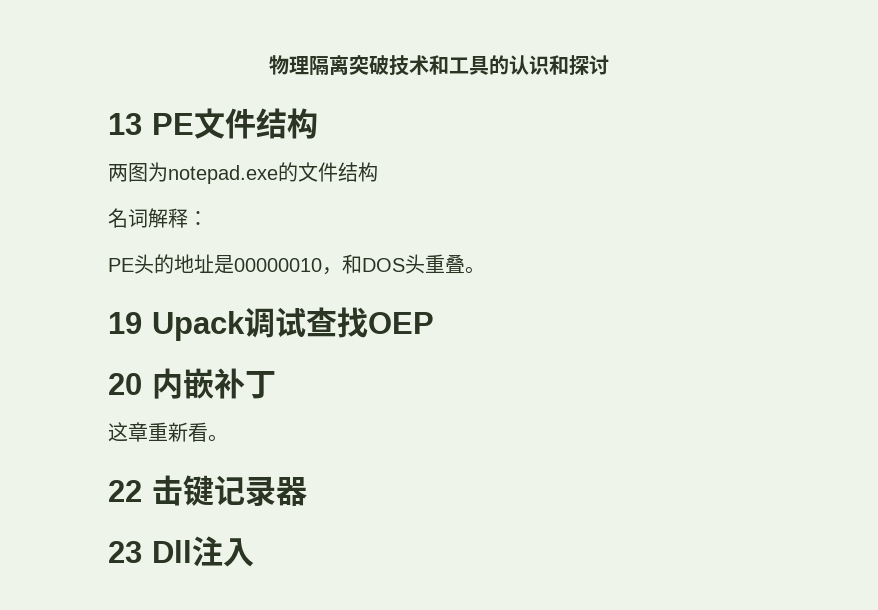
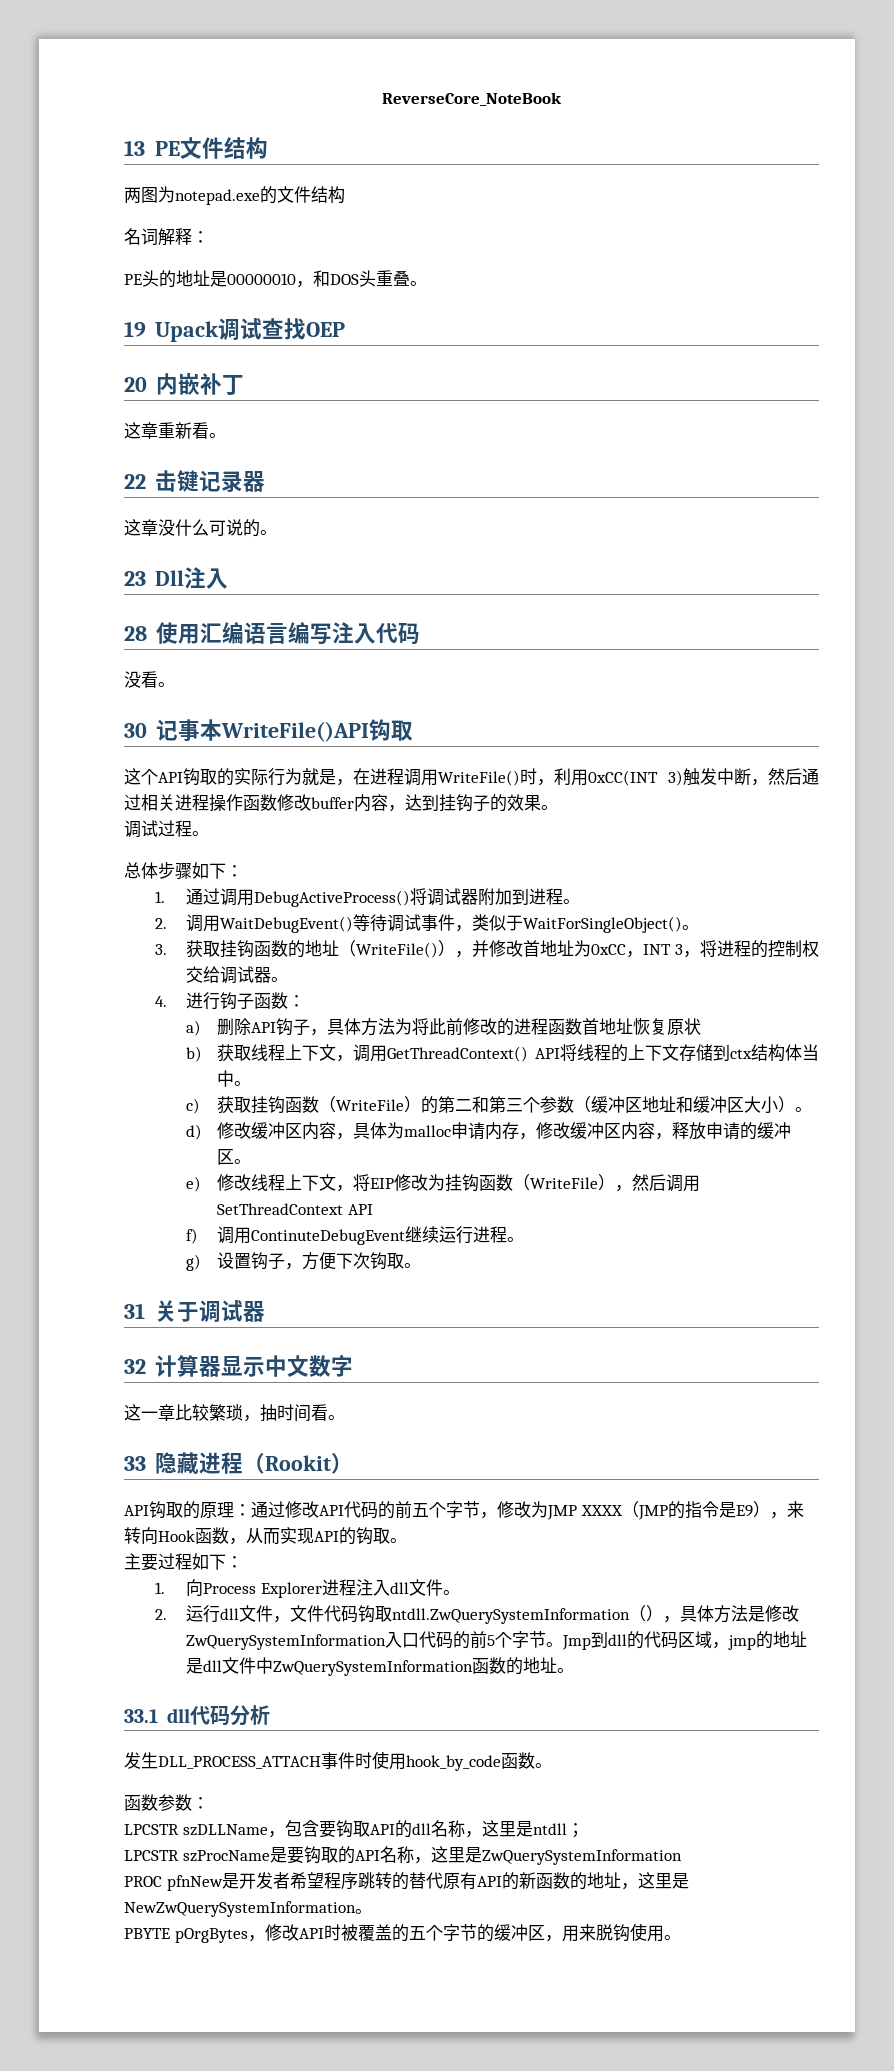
[269,55,609,76] 物理隔离突破技术和工具的认识和探讨 -> [382,92,562,106] ReverseCore_NoteBook
(307, 491) none -> [124,519,277,537] // 这章没什么可说的。
(254, 552) none -> [124,622,420,645] [124,671,175,688] [124,719,413,742] [124,768,819,786] [124,794,558,812] [124,820,209,838] [124,862,243,880] [155,888,581,907] [155,914,700,933] [155,940,819,958] [186,966,289,984] [155,992,306,1010] [186,1018,702,1036] [186,1044,819,1062] [217,1070,252,1087] [186,1096,813,1114] [186,1122,792,1140] [217,1149,252,1165] [186,1174,701,1192] [217,1203,373,1215] [186,1226,525,1245] [186,1252,422,1271] [124,1300,266,1323] [124,1355,354,1377] [124,1404,345,1422] [124,1452,354,1474] [124,1501,804,1520] [124,1527,407,1545] [124,1553,243,1571] [155,1579,460,1598] [155,1605,800,1624] [186,1631,808,1650] [186,1657,575,1676] [124,1705,270,1726] [124,1751,552,1771] [124,1794,209,1811] [124,1820,584,1838] [124,1846,682,1865] [124,1872,689,1891] [124,1901,372,1917] [124,1923,681,1943] // 28使用汇编语言编写注入代码 // 没看。 // 30记事本WriteFile()API钩取 // 这个API钩取的实际行为就是，在进程调用WriteFile()时，利用0xCC(INT 3)触发中断，然后通过相关进程操作函数修改buffer内容，达到挂钩子的效果。 // 调试过程。 // 总体步骤如下： // 1.通过调用DebugActiveProcess()将调试器附加到进程。 // 2.调用WaitDebugEvent()等待调试事件，类似于WaitForSingleObject()。 // 3.获取挂钩函数的地址（WriteFile()），并修改首地址为0xCC，INT 3，将进程的控制权交给调试器。 // 4.进行钩子函数： // a)删除API钩子，具体方法为将此前修改的进程函数首地址恢复原状 // b)获取线程上下文，调用GetThreadContext() API将线程的上下文存储到ctx结构体当中。 // c)获取挂钩函数（WriteFile）的第二和第三个参数（缓冲区地址和缓冲区大小）。 // d)修改缓冲区内容，具体为malloc申请内存，修改缓冲区内容，释放申请的缓冲区。 // e)修改线程上下文，将EIP修改为挂钩函数（WriteFile），然后调用SetThreadContext API // f)调用ContinuteDebugEvent继续运行进程。 // g)设置钩子，方便下次钩取。 // 31关于调试器 // 32计算器显示中文数字 // 这一章比较繁琐，抽时间看。 // 33隐藏进程（Rookit） // API钩取的原理：通过修改API代码的前五个字节，修改为JMP XXXX（JMP的指令是E9），来转向Hook函数，从而实现API的钩取。 // 主要过程如下： // 1.向Process Explorer进程注入dll文件。 // 2.运行dll文件，文件代码钩取ntdll.ZwQuerySystemInformation（），具体方法是修改ZwQuerySystemInformation入口代码的前5个字节。Jmp到dll的代码区域，jmp的地址是dll文件中ZwQuerySystemInformation函数的地址。 // 33.1 dll代码分析 // 发生DLL_PROCESS_ATTACH事件时使用hook_by_code函数。 // 函数参数： // LPCSTR szDLLName，包含要钩取API的dll名称，这里是ntdll； // LPCSTR szProcName是要钩取的API名称，这里是ZwQuerySystemInformation // PROC pfnNew是开发者希望程序跳转的替代原有API的新函数的地址，这里是NewZwQuerySystemInformation。 // PBYTE pOrgBytes，修改API时被覆盖的五个字节的缓冲区，用来脱钩使用。

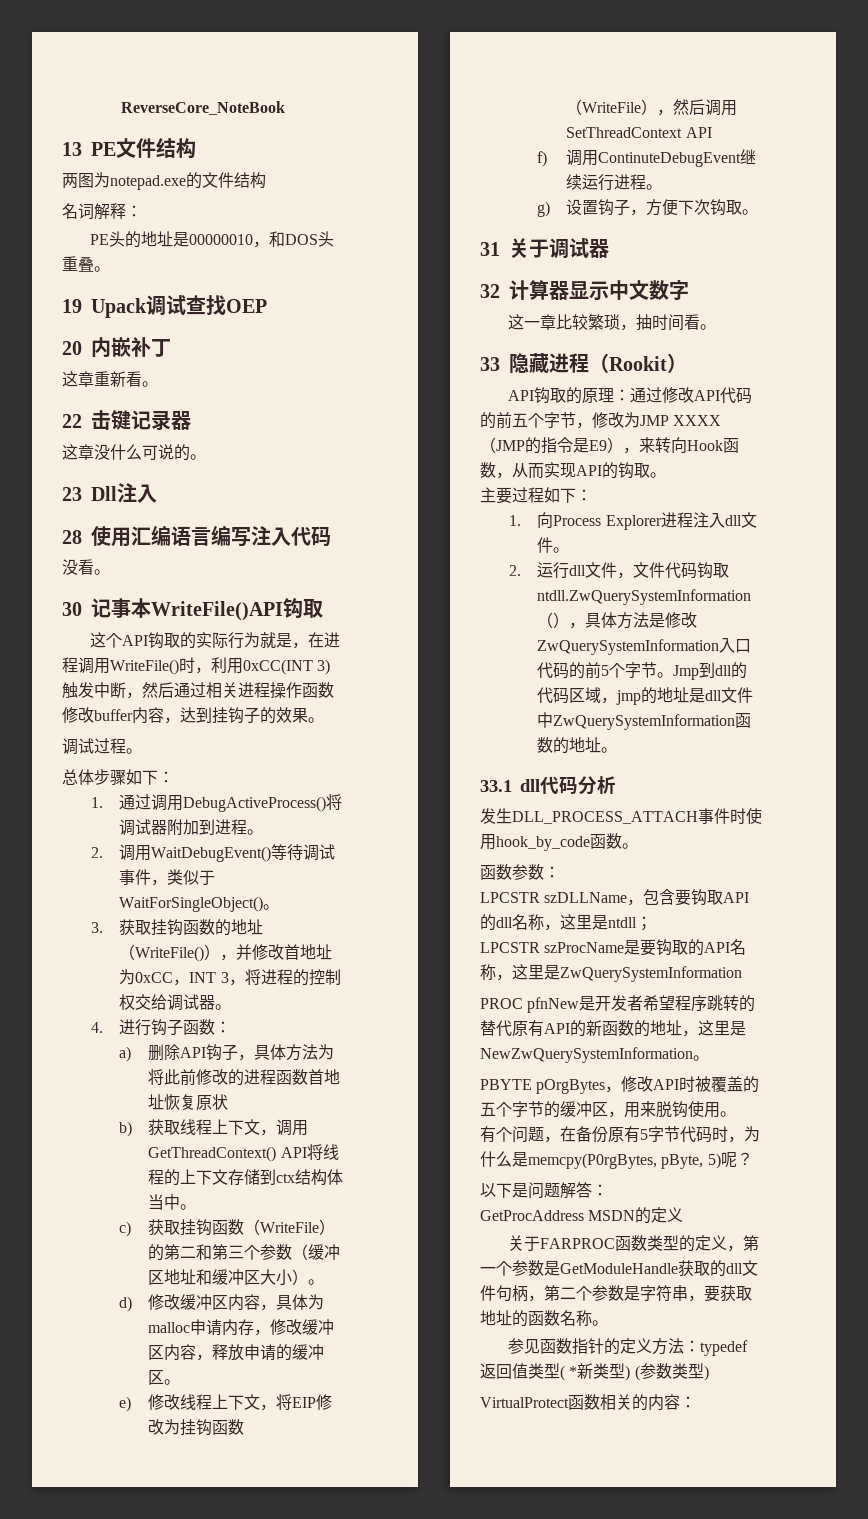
(681, 1937) none -> [480,1126,760,1143] [480,1151,753,1169] [480,1182,608,1199] [480,1207,684,1224] [507,1235,759,1252] [480,1260,758,1277] [480,1285,752,1302] [480,1310,608,1327] [507,1338,748,1356] [480,1363,709,1381] [480,1394,696,1411] // 有个问题，在备份原有5字节代码时，为什么是memcpy(P0rgBytes, pByte, 5)呢？ // 以下是问题解答： // GetProcAddress MSDN的定义 // 关于FARPROC函数类型的定义，第一个参数是GetModuleHandle获取的dll文件句柄，第二个参数是字符串，要获取地址的函数名称。 // 参见函数指针的定义方法：typedef返回值类型( *新类型) (参数类型) // VirtualProtect函数相关的内容：

